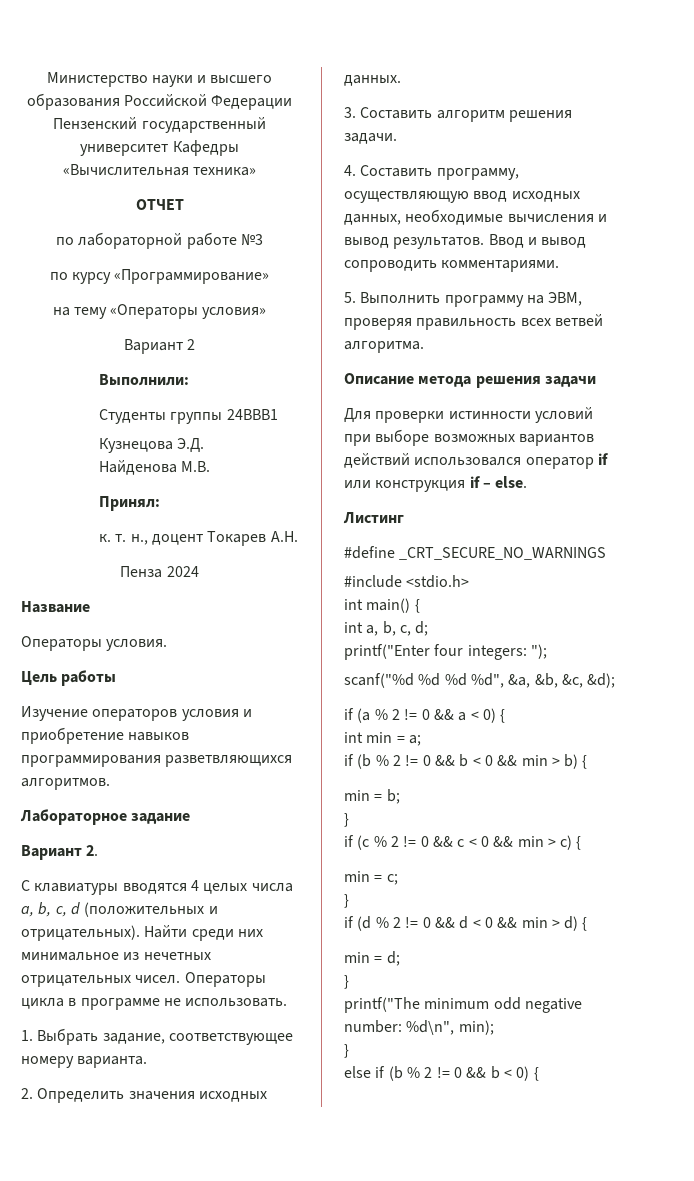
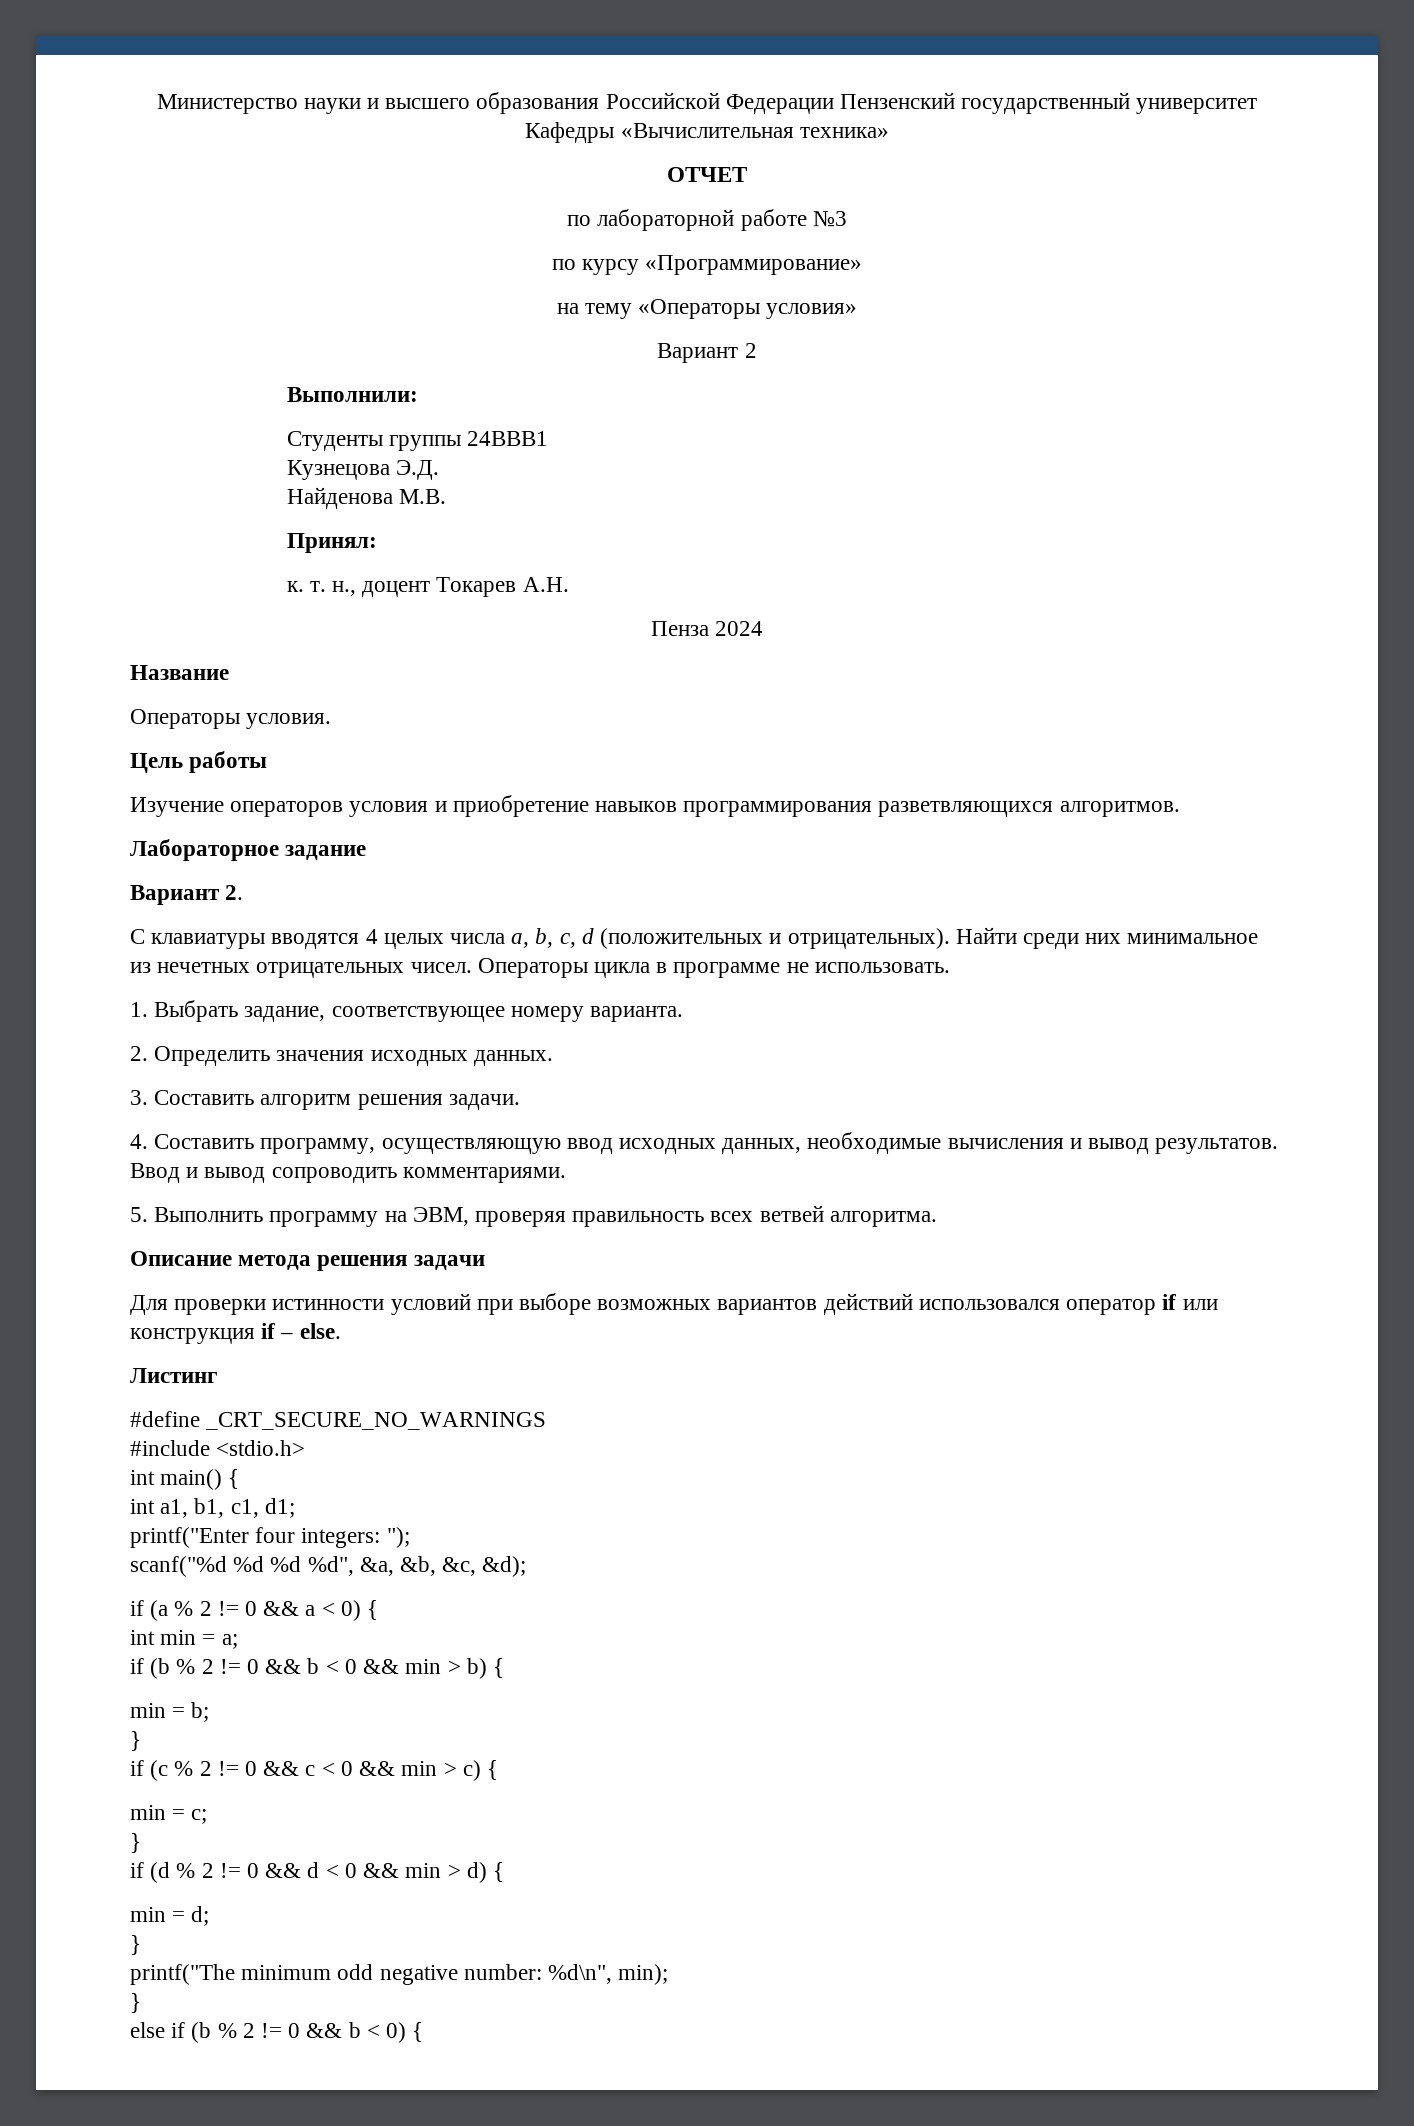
[366,621,429,636] a, b, c, d; -> [160,1498,295,1518] a1, b1, c1, d1;

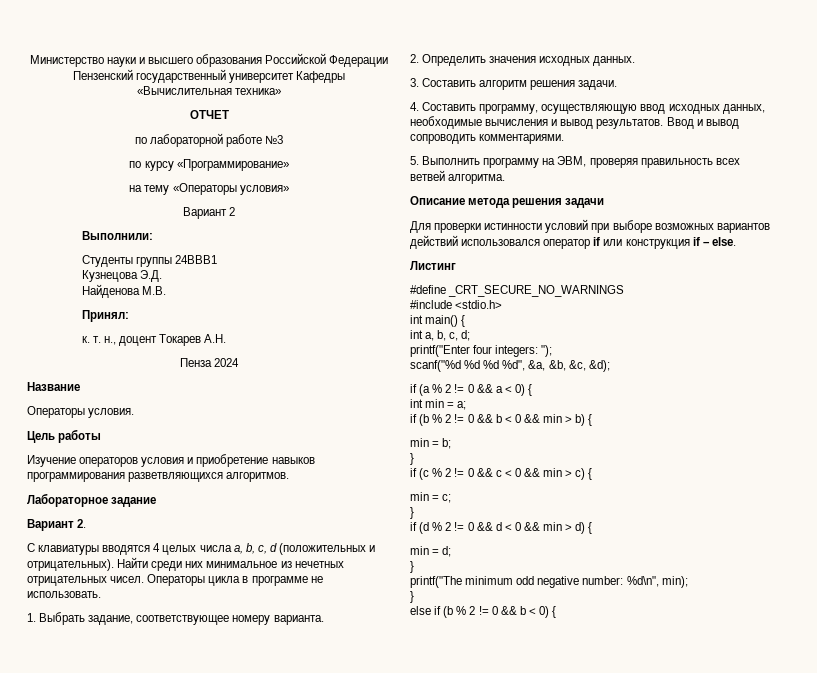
[160,1498,295,1518] a1, b1, c1, d1; -> [425,330,471,341] a, b, c, d;

